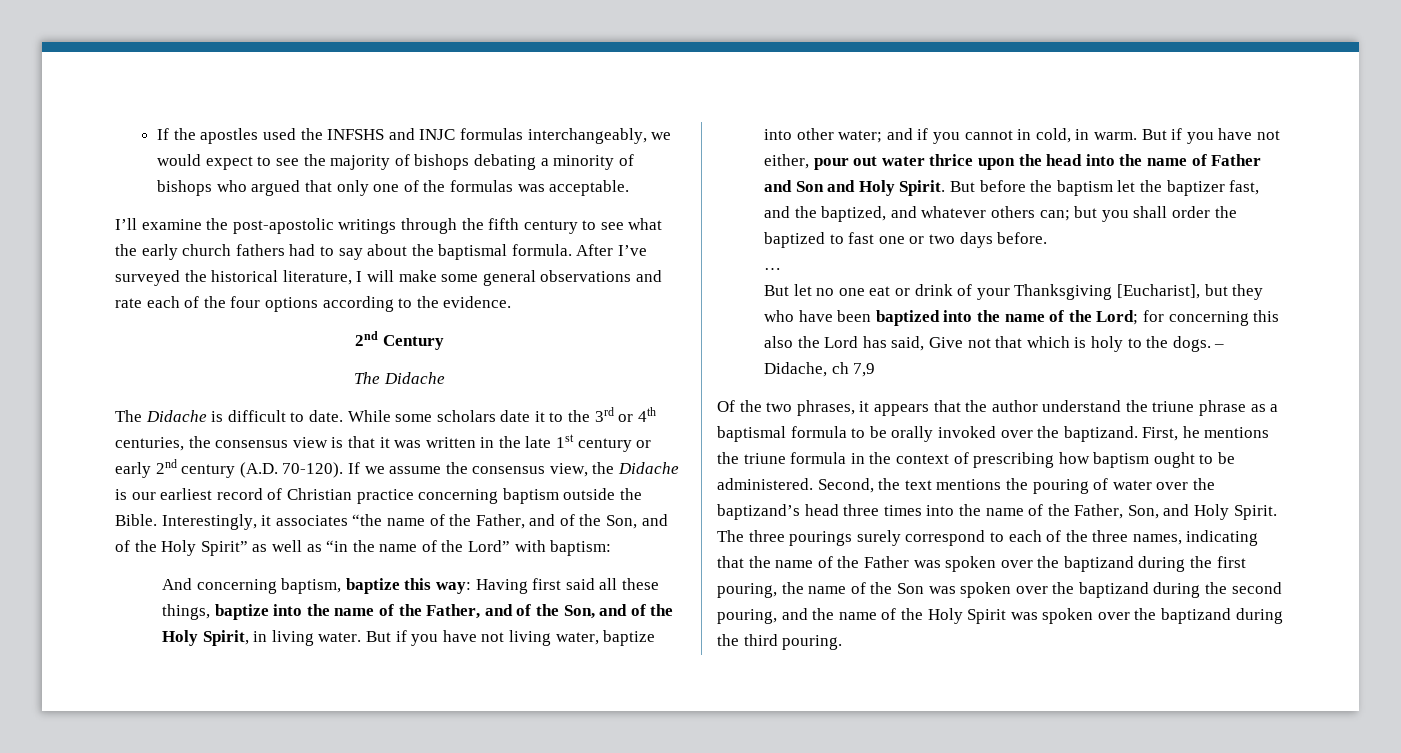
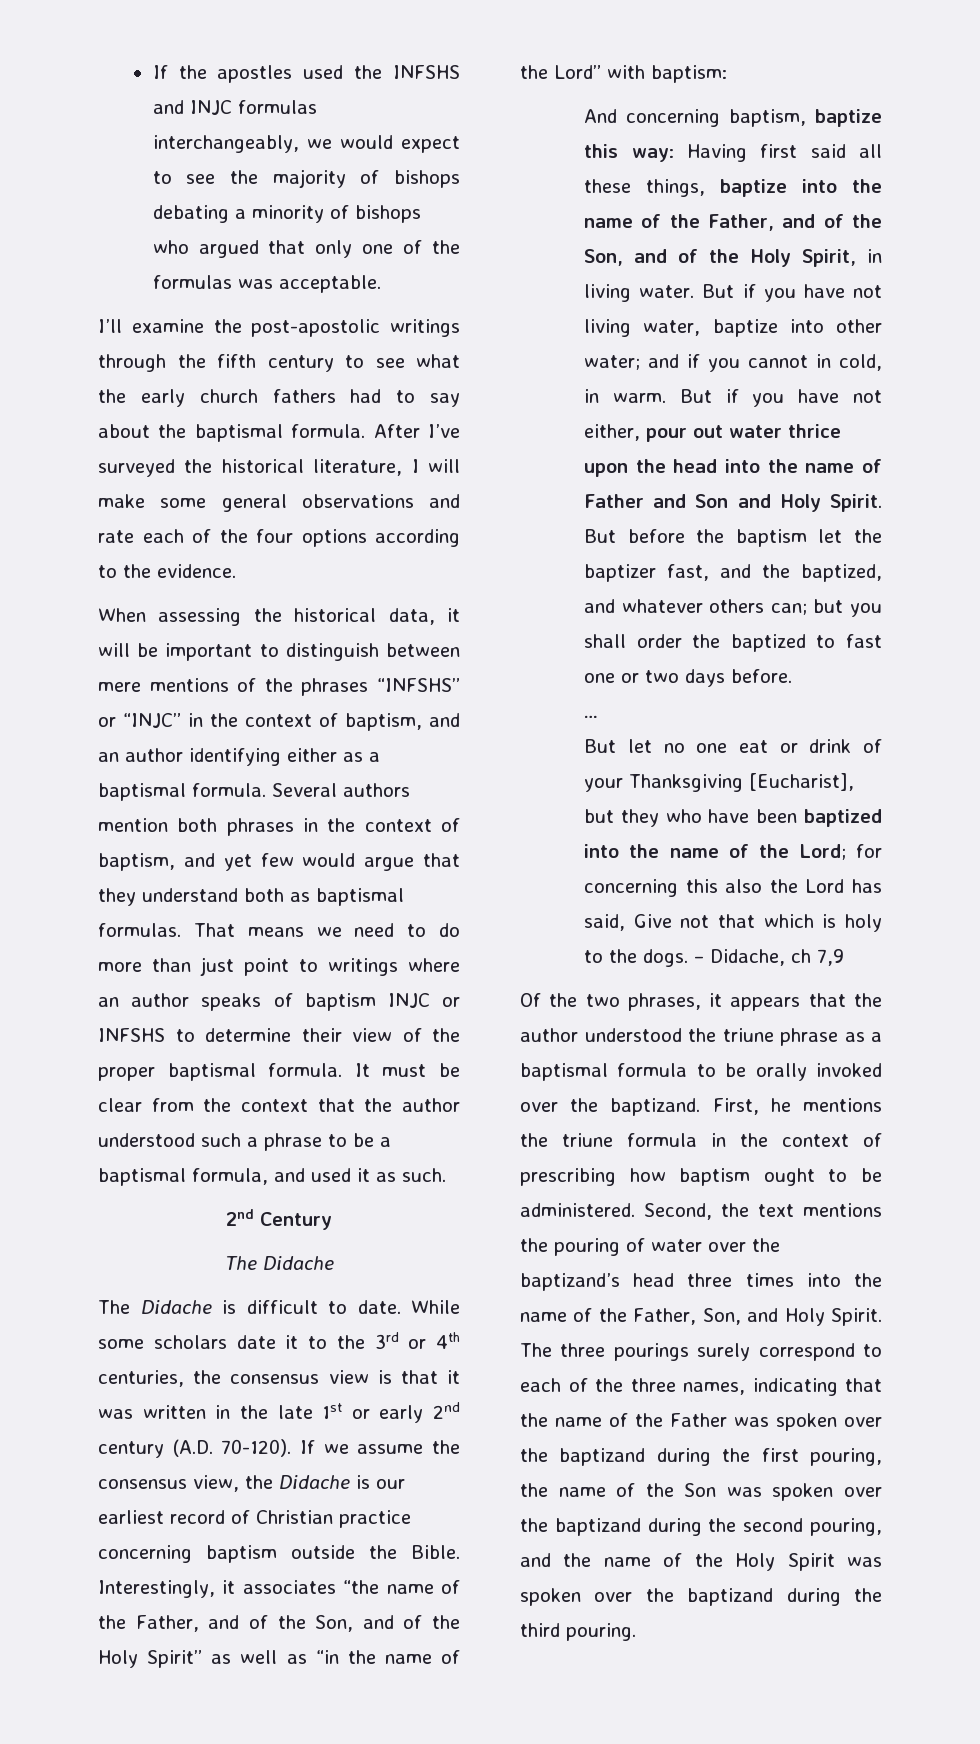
(512, 302) none -> [98,608,460,626] [98,643,460,661] [98,678,460,696] [98,713,460,731] [98,748,380,766] [98,783,410,801] [98,818,460,836] [98,853,460,871] [98,888,404,906] [98,923,460,937] [98,957,460,976] [98,993,460,1011] [98,1028,460,1042] [98,1063,461,1081] [98,1098,460,1112] [98,1133,391,1151] [98,1168,446,1186] // When assessing the historical data, it will be important to distinguish between mere mentions of the phrases “INFSHS” or “INJC” in the context of baptism, and an author identifying either as a baptismal formula. Several authors mention both phrases in the context of baptism, and yet few would argue that they understand both as baptismal formulas. That means we need to do more than just point to writings where an author speaks of baptism INJC or INFSHS to determine their view of the proper baptismal formula. It must be clear from the context that the author understood such a phrase to be a baptismal formula, and used it as such.
[577,438,632,452] century -> (343, 1411) none
[1042,400,1122,412] understand -> [584,1028,682,1042] understood

